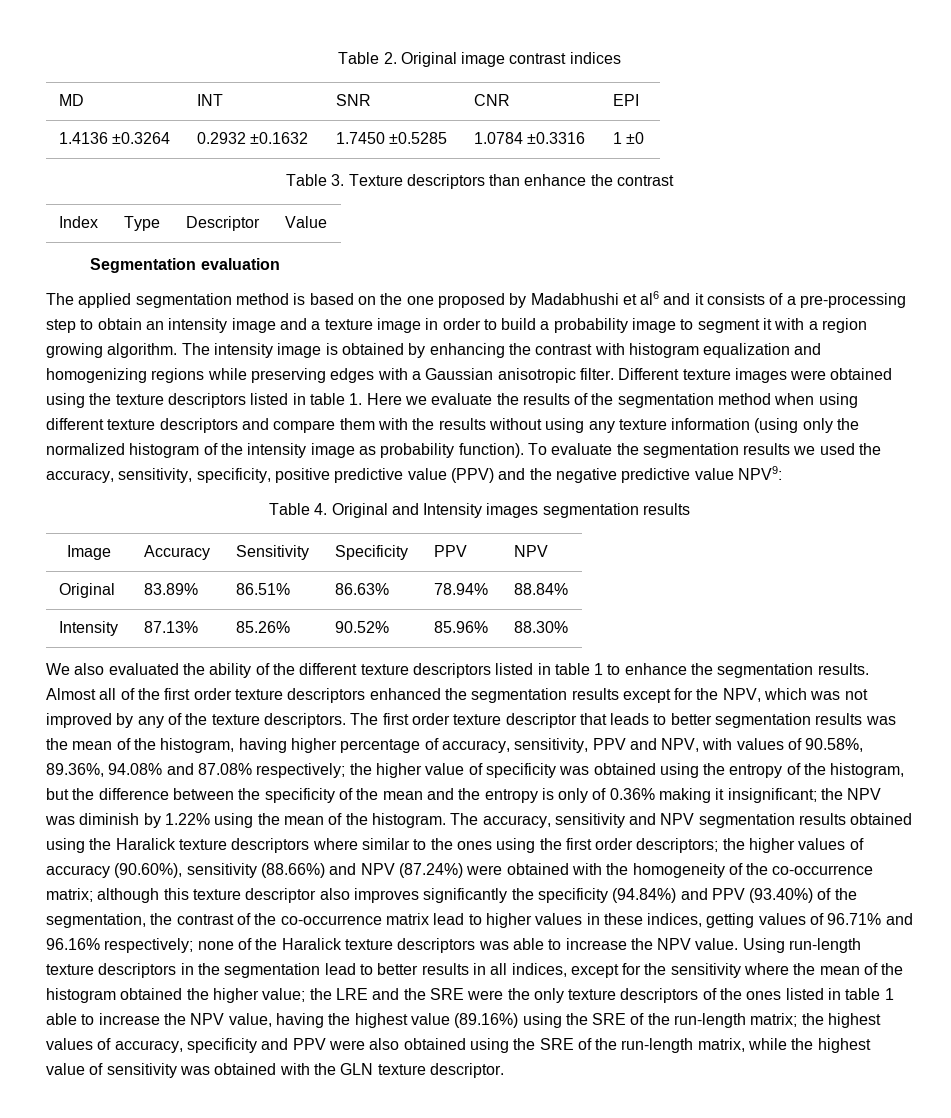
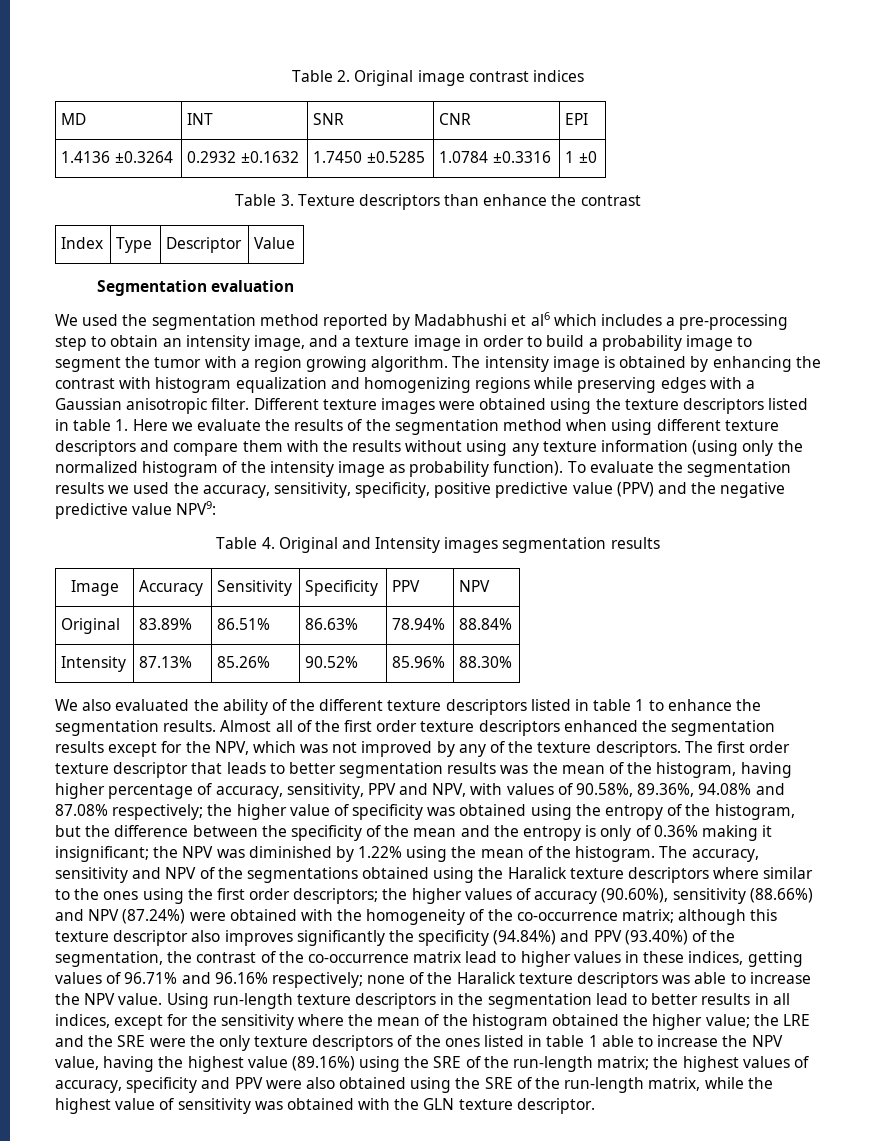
[46,291,784,308] The applied segmentation method is based on the one proposed by Madabhushi et al6 and it consists of -> [55,312,663,330] We used the segmentation method reported by Madabhushi et al6 which includes
[231,318,276,333] image -> [253,335,305,351] image,
[763,318,773,330] it -> [125,356,202,368] the tumor
[79,813,140,825] diminish -> [248,846,332,858] diminished
[698,813,847,828] segmentation results -> [199,867,358,883] of the segmentations

